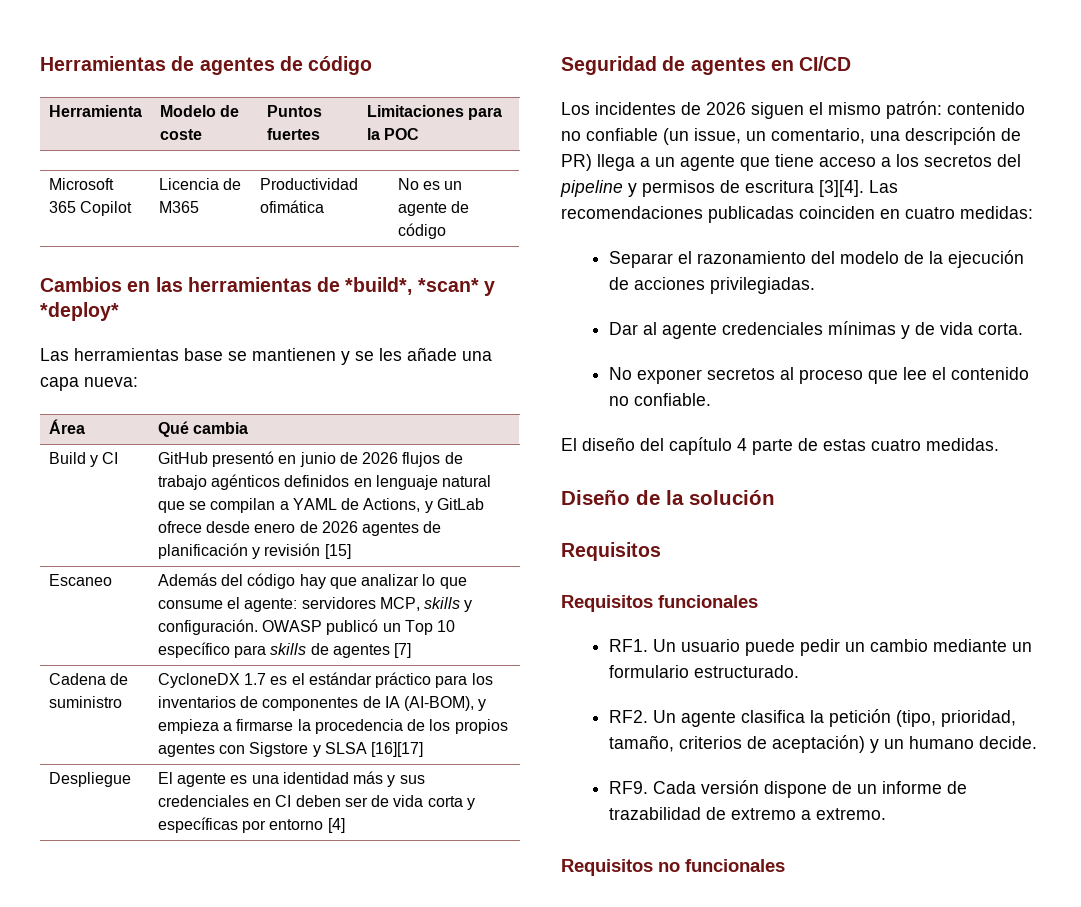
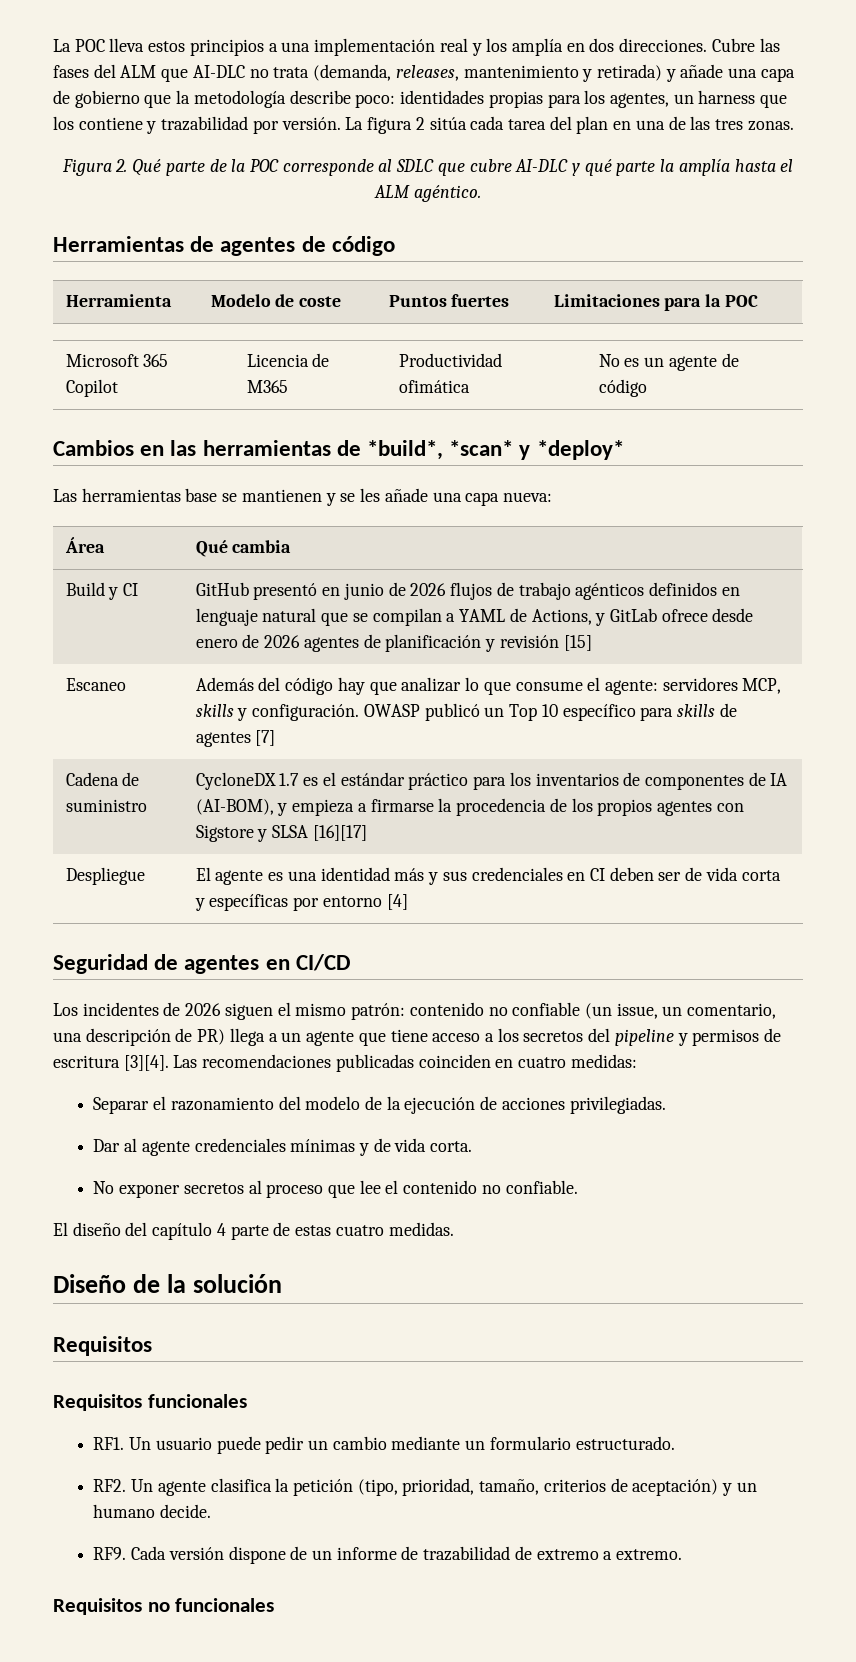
(40, 63) none -> [53,38,780,56] [53,64,795,82] [53,90,788,108] [53,116,794,134] [61,159,794,176] [374,185,481,202] La POC lleva estos principios a una implementación real y los amplía en dos direcciones. Cubre las fases del ALM que AI-DLC no trata (demanda, releases, mantenimiento y retirada) y añade una capa de gobierno que la metodología describe poco: identidades propias para los agentes, un harness que los contiene y trazabilidad por versión. La figura 2 sitúa cada tarea del plan en una de las tres zonas. // Figura 2. Qué parte de la POC corresponde al SDLC que cubre AI-DLC y qué parte la amplía hasta el ALM agéntico. //

